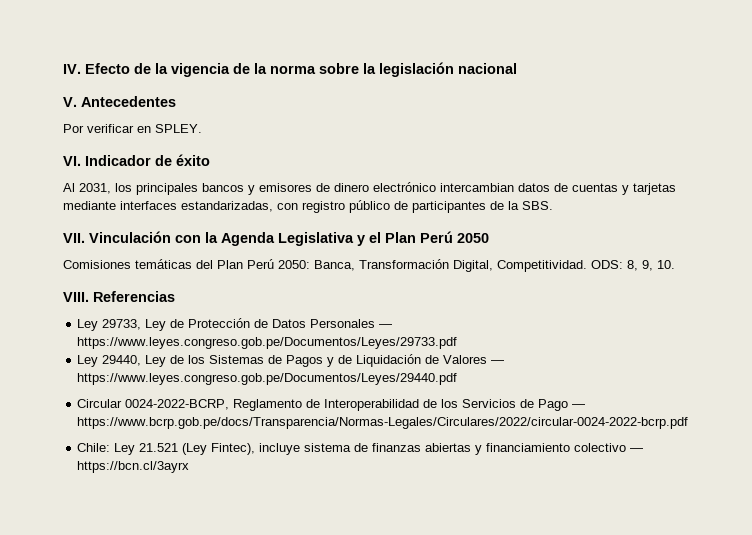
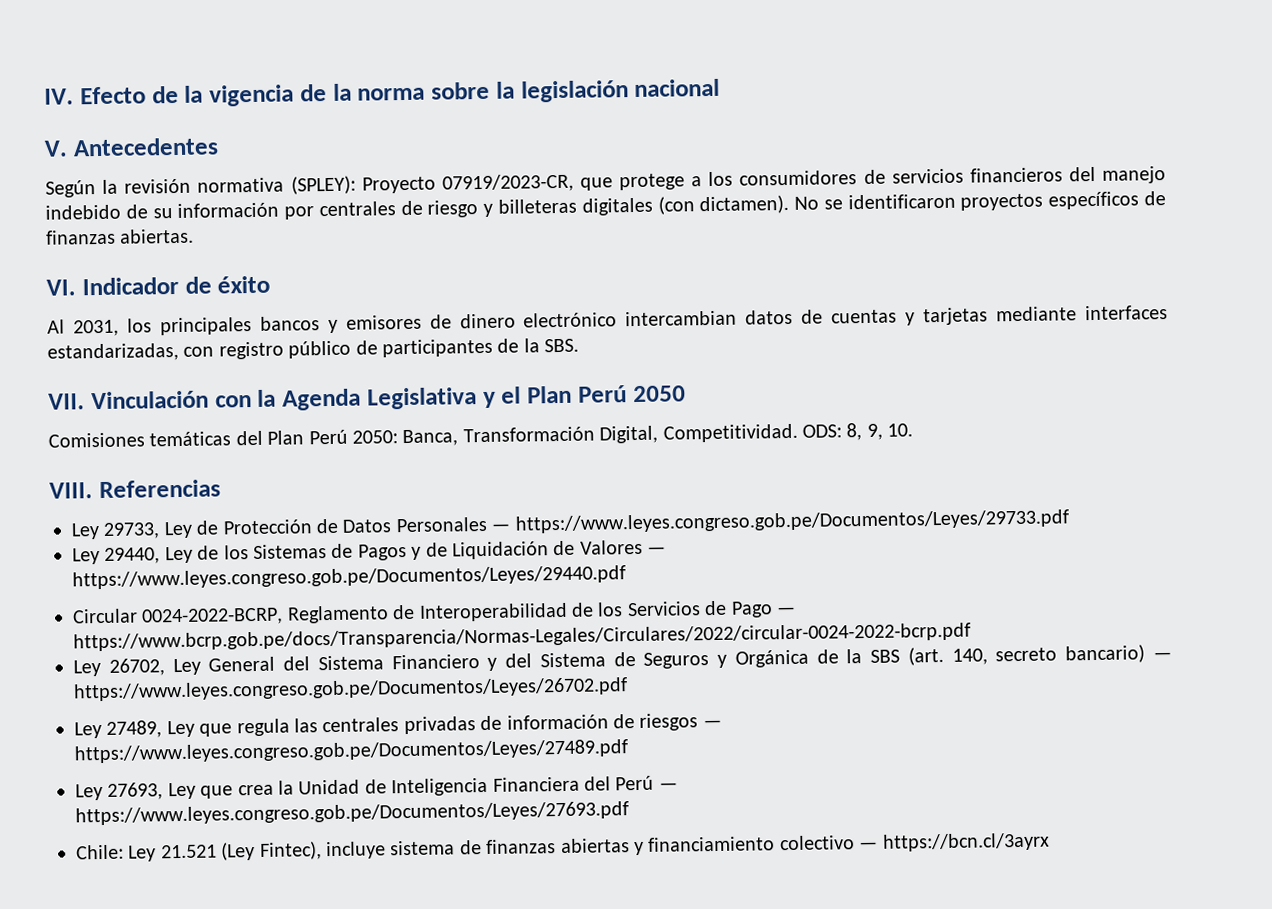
[63,124,202,133] Por verificar en SPLEY. -> [45,166,1166,198] [45,191,1167,220] [46,228,195,245] Según la revisión normativa (SPLEY): Proyecto 07919/2023-CR, que protege a los consumidores de servicios financieros del manejo indebido de su información por centrales de riesgo y billeteras digitales (con dictamen). No se identificaron proyectos específicos de finanzas abiertas.
(689, 423) none -> [73,644,1172,677] [73,677,628,702] [74,713,722,739] [74,739,628,764] [75,775,678,801] [75,801,629,826] // Ley 26702, Ley General del Sistema Financiero y del Sistema de Seguros y Orgánica de la SBS (art. 140, secreto bancario) — https://www.leyes.congreso.gob.pe/Documentos/Leyes/26702.pdf // Ley 27489, Ley que regula las centrales privadas de información de riesgos — https://www.leyes.congreso.gob.pe/Documentos/Leyes/27489.pdf // Ley 27693, Ley que crea la Unidad de Inteligencia Financiera del Perú — https://www.leyes.congreso.gob.pe/Documentos/Leyes/27693.pdf

